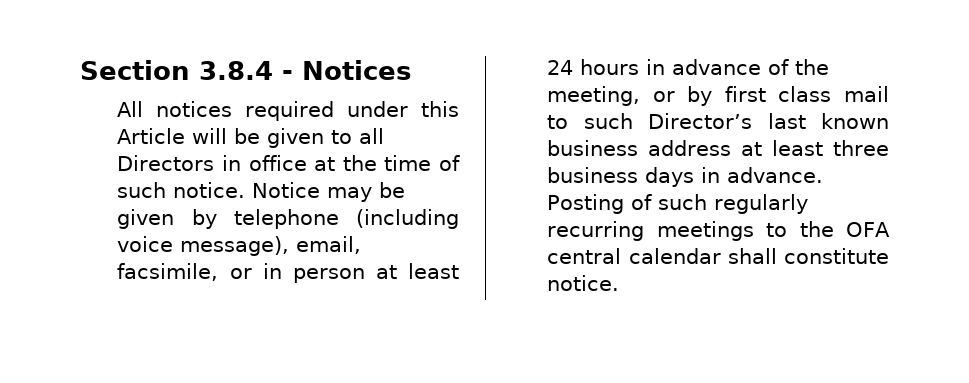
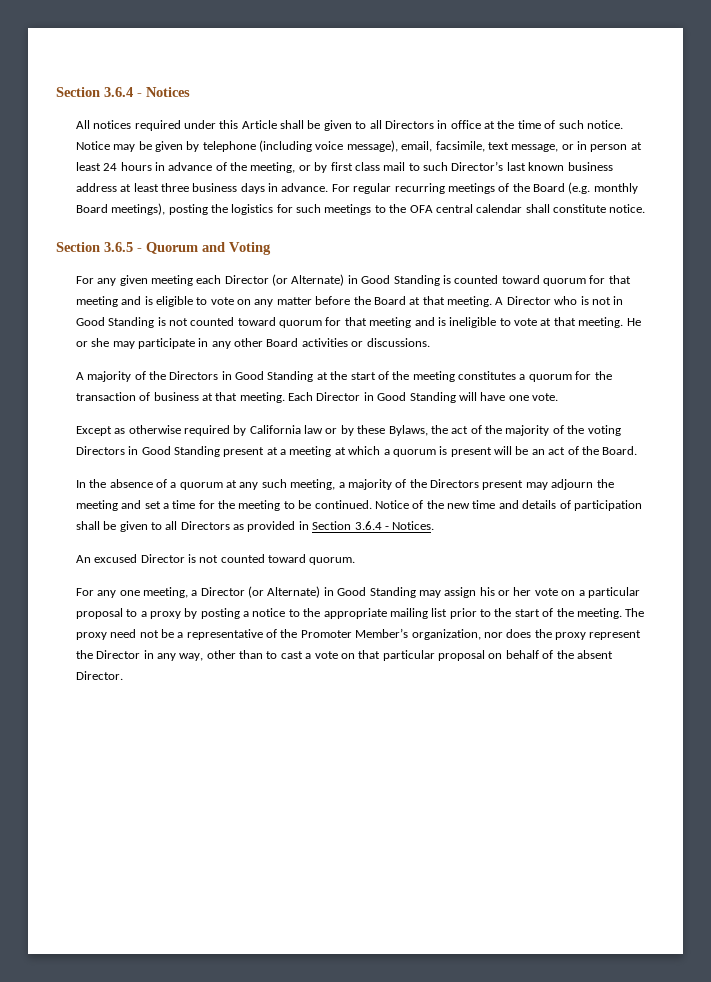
[80,60,273,80] Section 3.8.4 -> [56,87,133,97] Section 3.6.4
[192,128,228,144] will -> [280,120,305,129] shall
(219, 272) none -> [487,142,559,152] text message,
[547,194,809,214] [547,221,645,241] Posting of such regularly recurring -> [331,182,638,194] [75,203,322,215] For regular recurring meetings of the Board (e.g. monthly Board meetings), posting the logistics for such
(620, 283) none -> [56,242,271,255] [75,274,631,286] [75,296,624,307] [75,317,641,328] [75,338,430,349] [75,371,612,382] [75,392,559,403] [75,425,621,436] [75,446,638,457] [75,479,614,490] [75,500,642,511] [75,521,435,532] [75,554,356,565] [75,586,640,598] [75,608,645,619] [75,628,642,640] [75,650,613,661] [75,671,123,680] // Section 3.6.5 - Quorum and Voting // For any given meeting each Director (or Alternate) in Good Standing is counted toward quorum for that meeting and is eligible to vote on any matter before the Board at that meeting. A Director who is not in Good Standing is not counted toward quorum for that meeting and is ineligible to vote at that meeting. He or she may participate in any other Board activities or discussions. // A majority of the Directors in Good Standing at the start of the meeting constitutes a quorum for the transaction of business at that meeting. Each Director in Good Standing will have one vote. // Except as otherwise required by California law or by these Bylaws, the act of the majority of the voting Directors in Good Standing present at a meeting at which a quorum is present will be an act of the Board. // In the absence of a quorum at any such meeting, a majority of the Directors present may adjourn the meeting and set a time for the meeting to be continued. Notice of the new time and details of participation shall be given to all Directors as provided in Section 3.6.4 - Notices. // An excused Director is not counted toward quorum. // For any one meeting, a Director (or Alternate) in Good Standing may assign his or her vote on a particular proposal to a proxy by posting a notice to the appropriate mailing list prior to the start of the meeting. The proxy need not be a representative of the Promoter Member’s organization, nor does the proxy represent the Director in any way, other than to cast a vote on that particular proposal on behalf of the absent Director.

